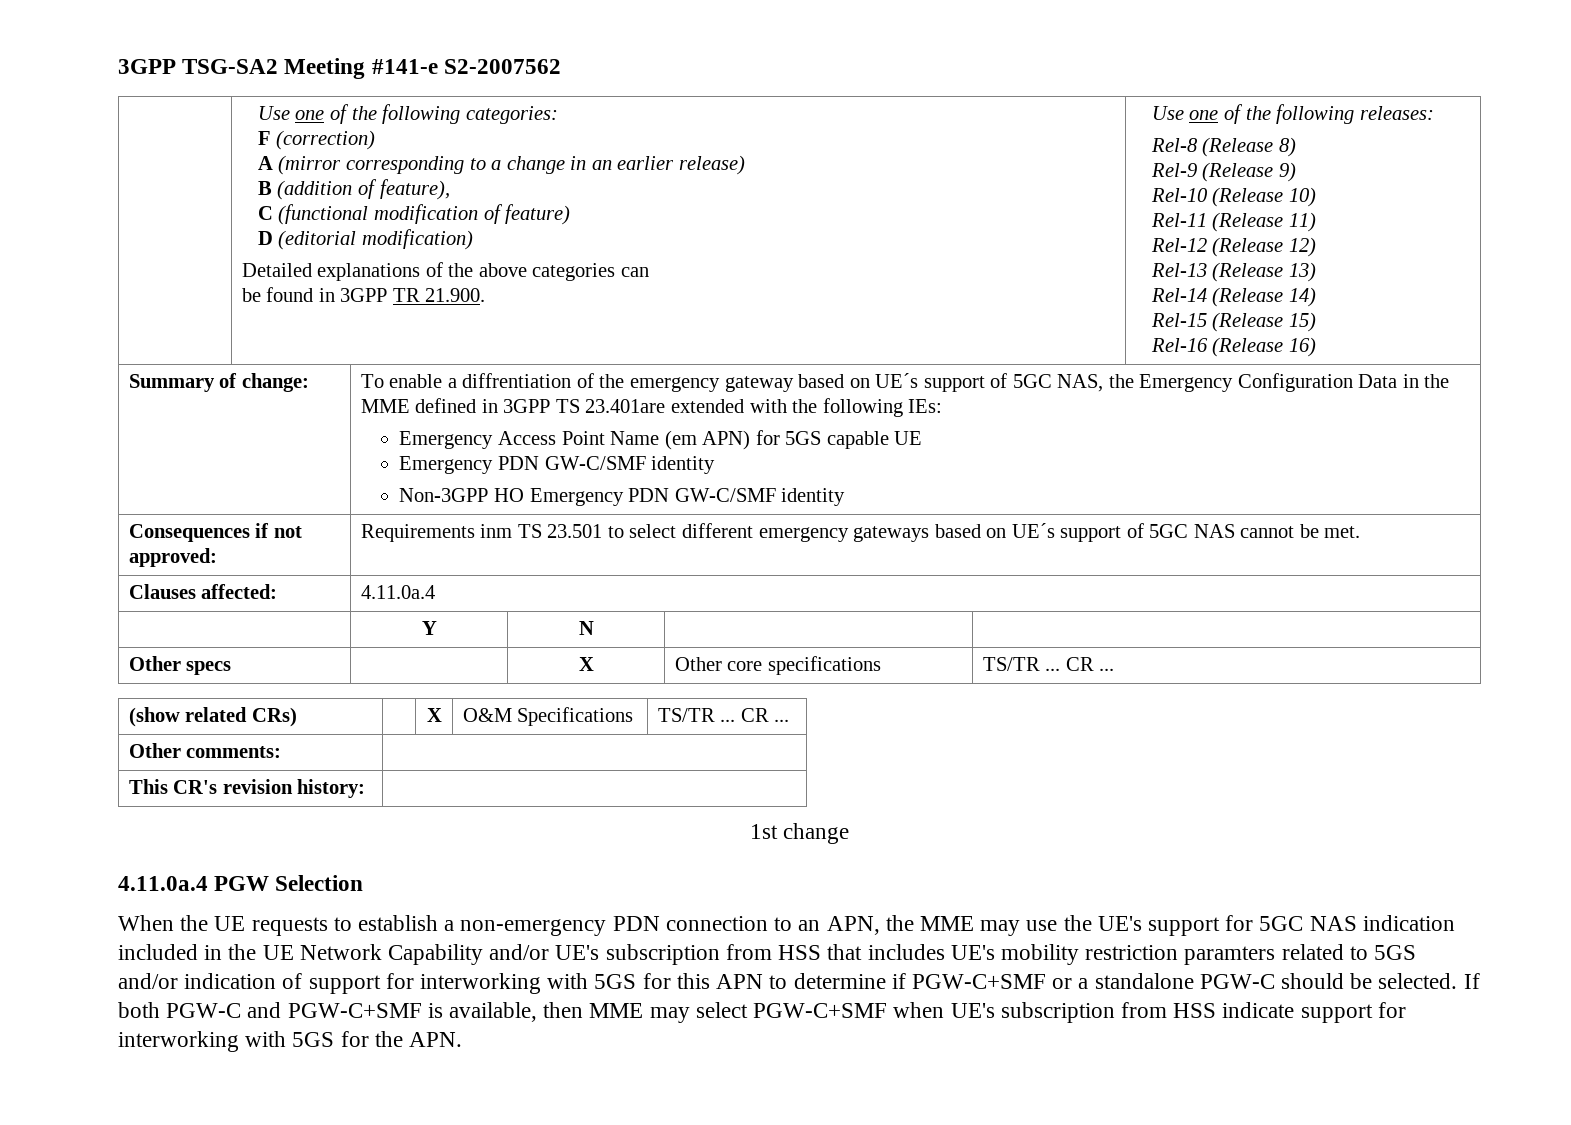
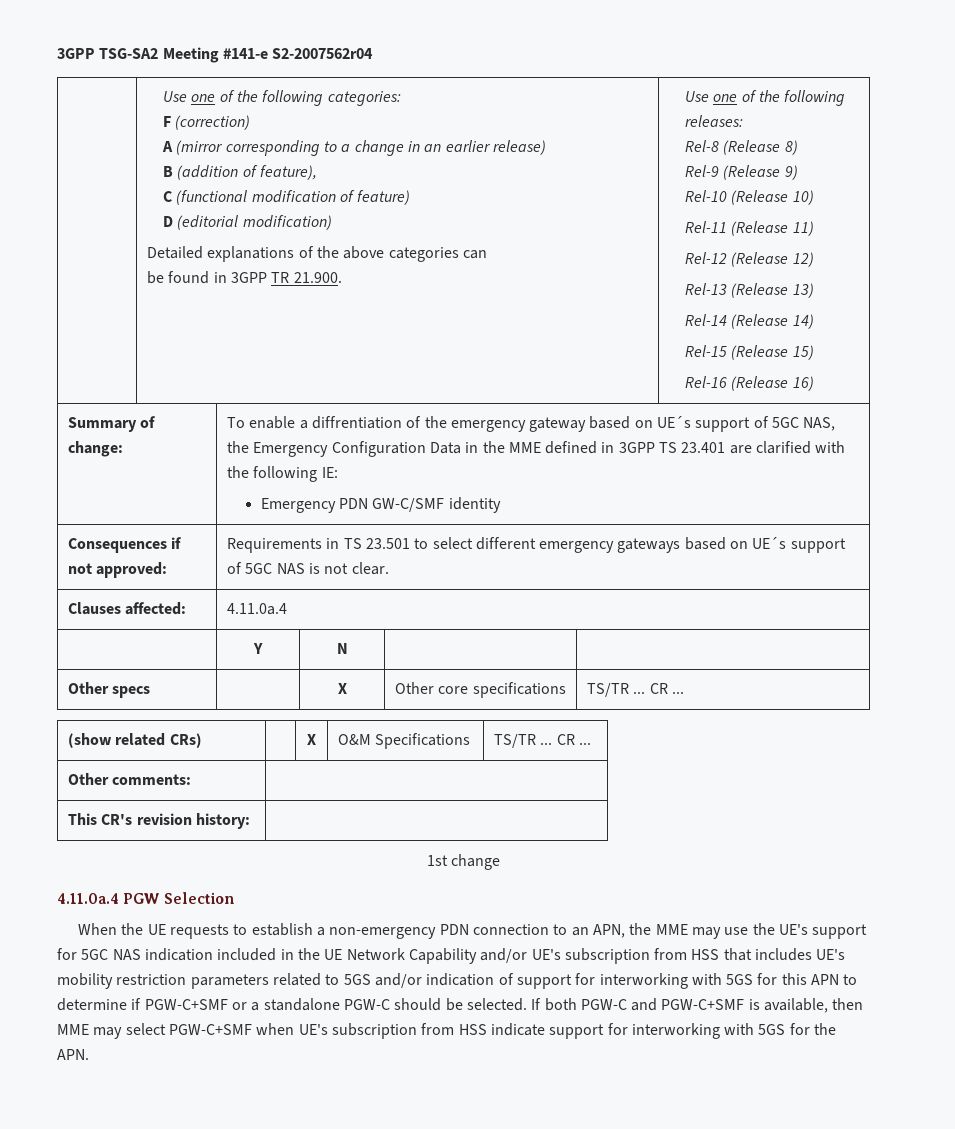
[443,59,561,74] S2-2007562 -> [272,48,374,59] S2-2007562r04
[585,399,744,413] 23.401are extended -> [681,441,812,454] 23.401 are clarified
[908,399,943,413] [399,430,923,450] [399,456,716,474] [399,488,624,506] IEs: // Emergency Access Point Name (em APN) for 5GS capable UE // Emergency PDN GW-C/SMF identity // Non-3GPP HO Emergency -> [321,467,338,478] [260,498,336,513] IE: // Emergency
[480,524,513,538] inm -> [326,538,340,549] in
[1240,524,1361,538] cannot be met. -> [308,562,389,575] is not clear.
[1184,946,1276,965] paramters -> [190,974,269,989] parameters

